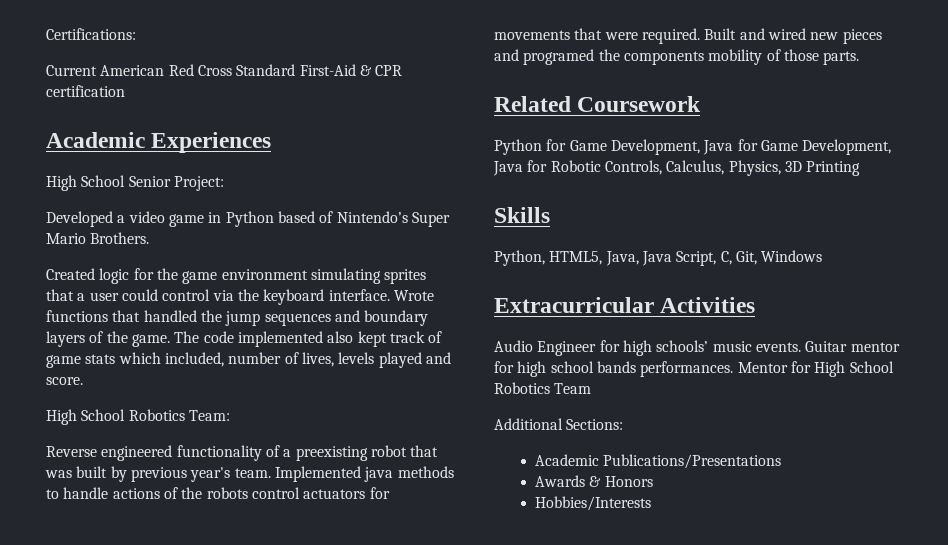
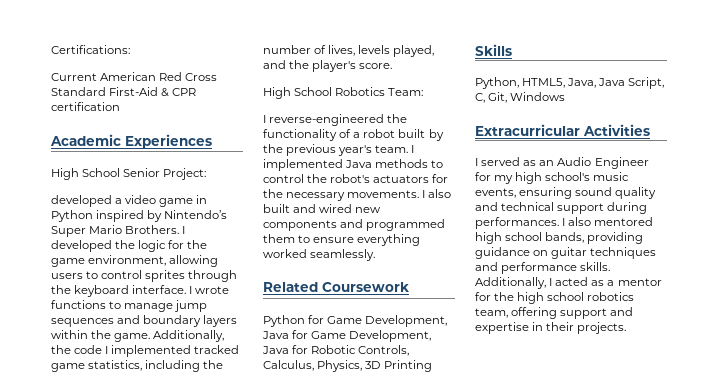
[46,211,113,227] Developed -> [51,195,112,207] developed
[277,211,334,223] based of -> [96,210,163,222] inspired by
[46,268,95,280] // Created -> [182,226,186,234] [51,240,136,252] I developed the
[221,268,427,284] [46,289,434,305] [46,310,222,322] environment simulating sprites that a user could control via the keyboard interface. Wrote functions that handled the -> [88,255,219,267] [51,270,238,282] [51,285,230,297] [51,300,174,312] environment, allowing users to control sprites through the keyboard interface. I wrote functions to manage
[89,331,104,343] of -> [51,330,88,339] within
[174,331,443,347] [46,352,451,368] The code implemented also kept track of game stats which included, number of lives, levels played and -> [153,330,225,342] [51,345,240,357] [51,360,224,372] [263,45,435,57] [263,60,357,72] Additionally, the code I implemented tracked game statistics, including the number of lives, levels played, and the player's
[46,445,439,461] [45,470,72,478] Reverse engineered functionality of a preexisting robot that was -> [263,114,408,126] [263,129,396,141] I reverse-engineered the functionality of a robot
(127, 474) none -> [263,144,283,153] the
[274,466,454,482] [46,487,390,499] [494,28,882,44] [494,49,860,65] Implemented java methods to handle actions of the robots control actuators for movements that were required. Built and wired new pieces and programed the components mobility of those parts. -> [411,145,415,153] [263,159,444,171] [263,174,449,183] [263,189,452,201] [263,204,382,213] [263,219,446,231] [263,234,421,246] [263,249,376,261] I implemented Java methods to control the robot's actuators for the necessary movements. I also built and wired new components and programmed them to ensure everything worked seamlessly.
[494,340,848,356] Audio Engineer for high schools’ music events. Guitar -> [475,157,649,169] [475,172,630,184] [475,187,657,199] [475,202,648,214] [475,217,654,229] [475,232,644,244] [475,247,657,259] [475,262,611,274] [475,277,615,289] I served as an Audio Engineer for my high school's music events, ensuring sound quality and technical support during performances. I also mentored high school bands, providing guidance on guitar techniques and performance skills. Additionally, I acted as a
[517,361,894,377] [494,382,592,394] [494,418,624,430] [534,454,782,469] [534,475,653,487] [534,496,651,511] high school bands performances. Mentor for High School Robotics Team // Additional Sections: // Academic Publications/Presentations // Awards & Honors // Hobbies/Interests -> [494,292,635,304] [475,307,634,319] [475,322,627,334] the high school robotics team, offering support and expertise in their projects.

